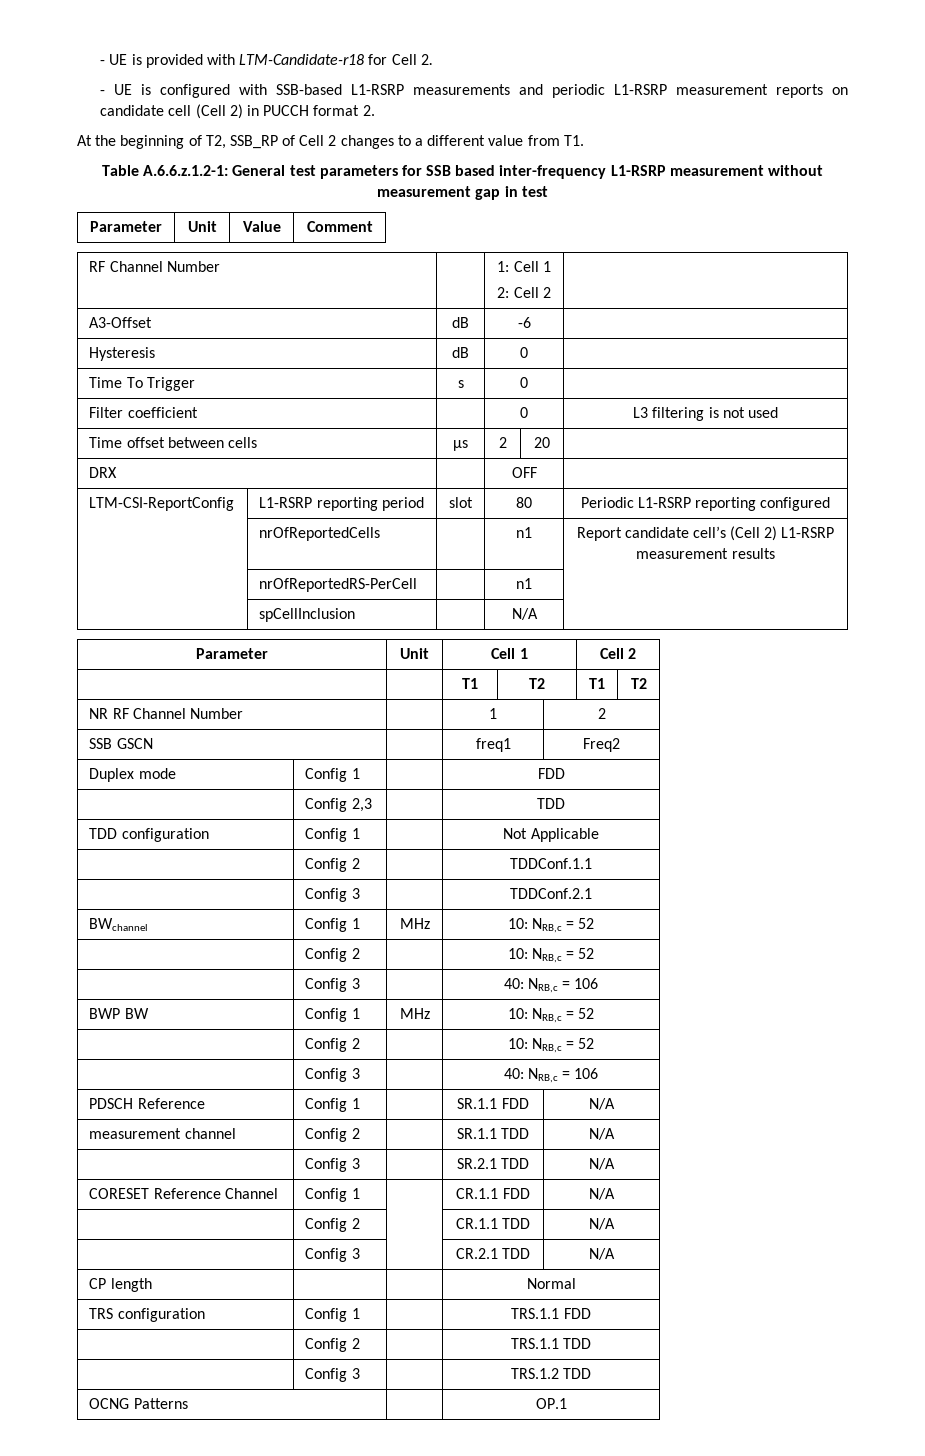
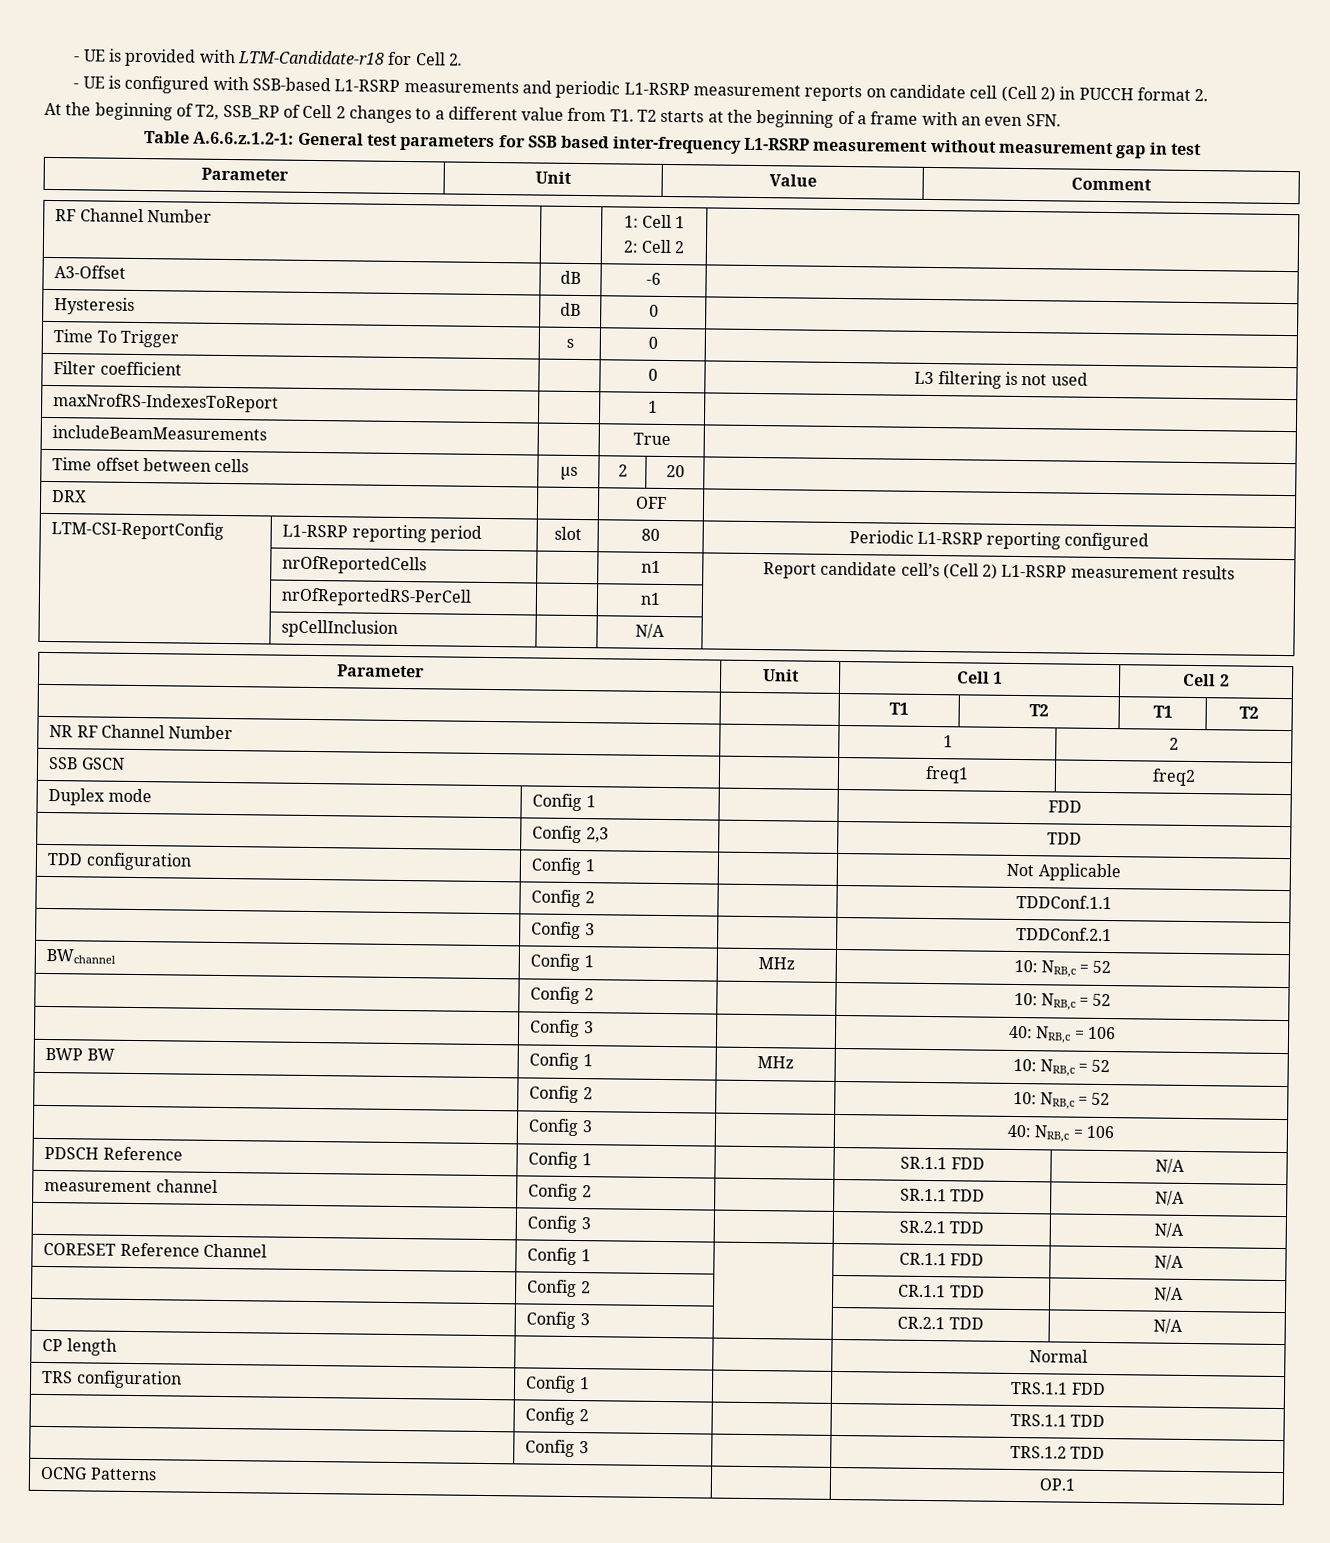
(584, 140) none -> [637,109,1061,128] T2 starts at the beginning of a frame with an even SFN.
(778, 412) none -> [53,393,280,413] [647,400,658,413] [52,425,268,441] [632,432,671,446] // maxNrofRS-IndexesToReport | | 1 | // includeBeamMeasurements | | True |
[583,738,620,752] Freq2 -> [1151,768,1196,787] freq2

